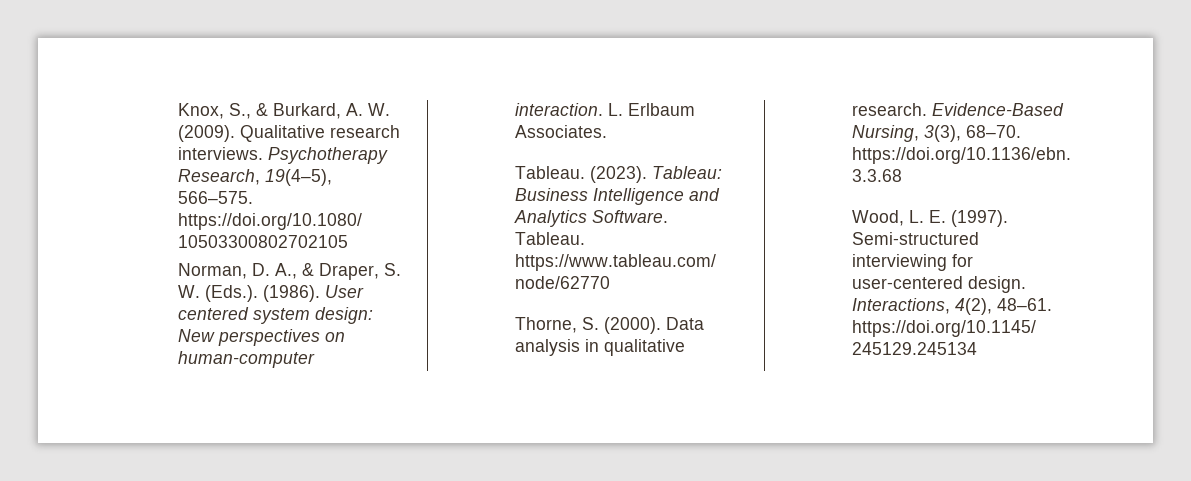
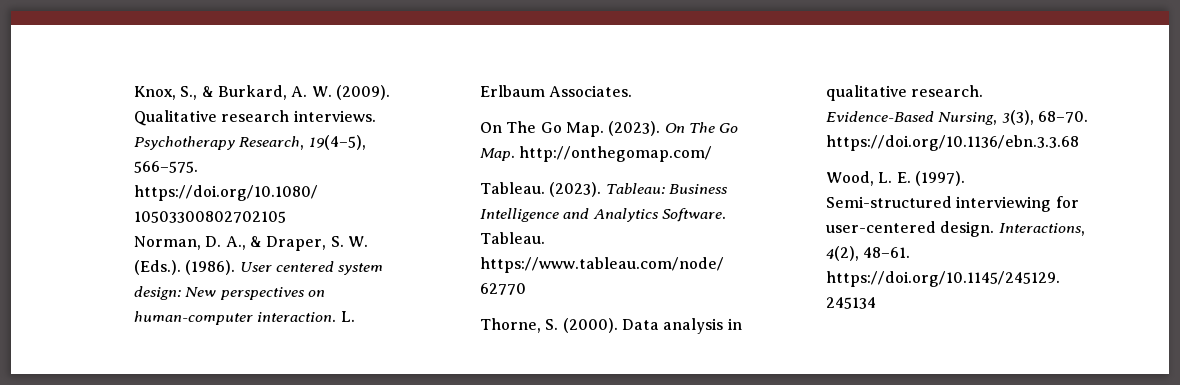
(607, 131) none -> [479,121,739,137] [479,146,713,162] // On The Go Map. (2023). On The Go Map. http://onthegomap.com/

